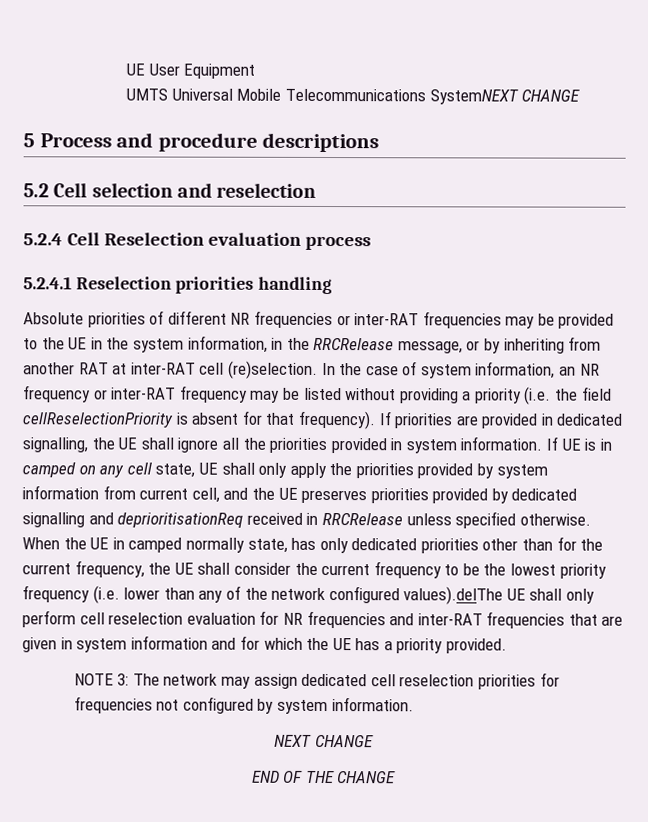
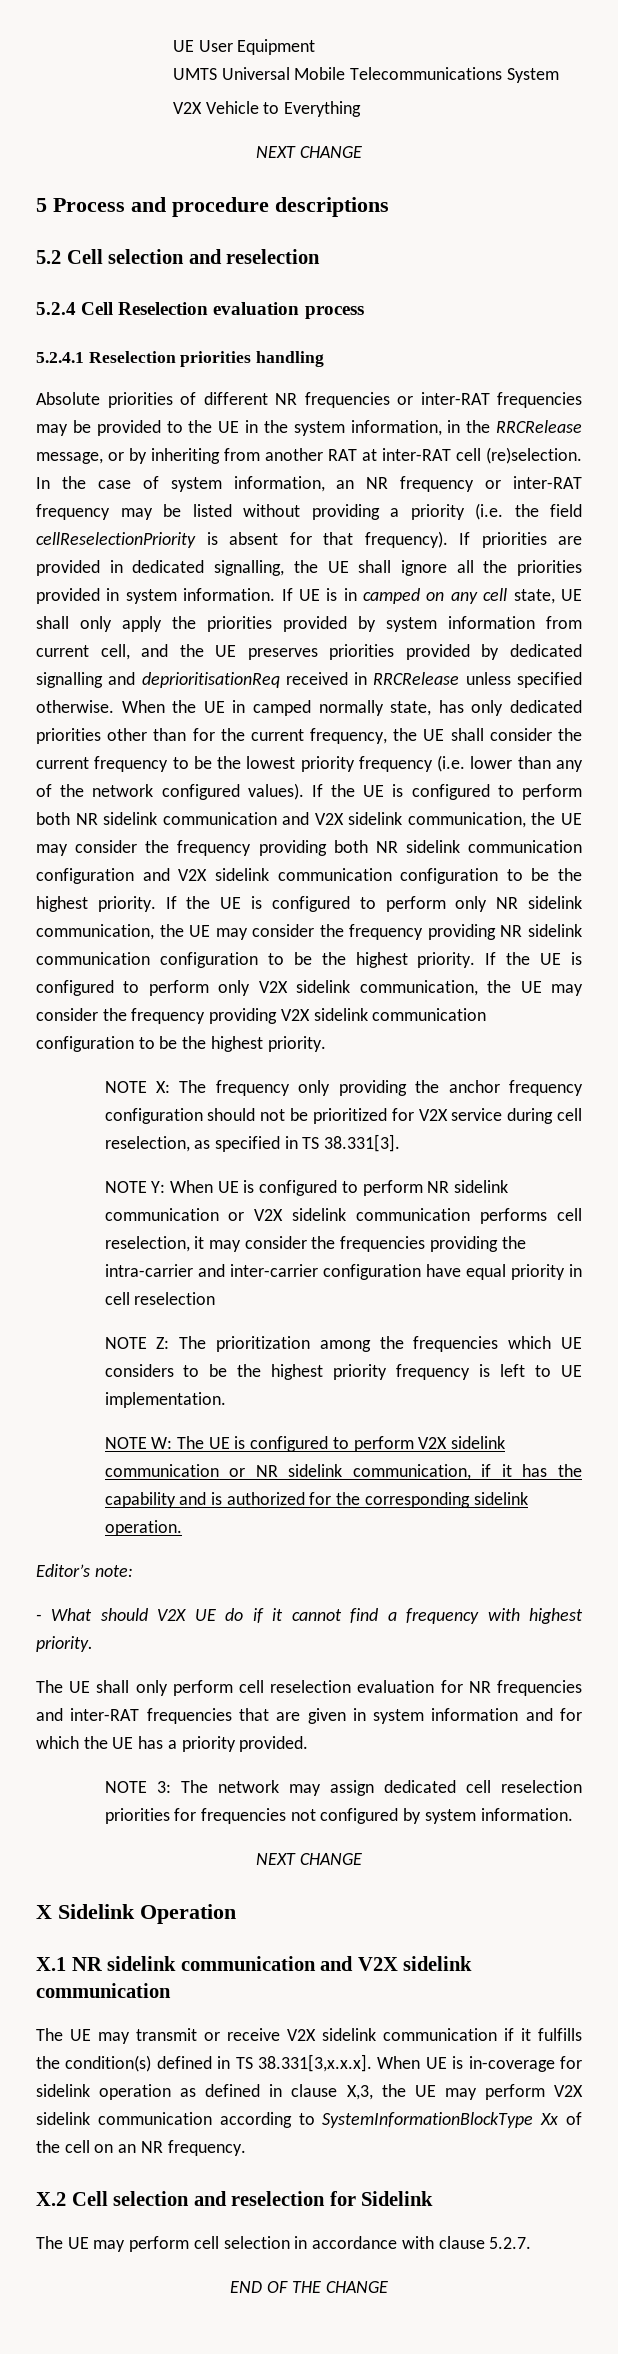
[429,89,519,105] SystemNEXT -> [506,68,559,83] [173,101,362,117] [256,146,297,158] System // V2X Vehicle to Everything // NEXT
[403,586,504,605] values).delThe -> [247,783,582,800] [36,812,582,828] [36,840,582,856] [36,868,582,884] [36,896,582,912] [36,924,582,940] [36,952,582,968] [36,980,583,996] [36,1008,487,1024] [36,1036,326,1052] [104,1080,583,1096] [104,1108,582,1124] [104,1134,401,1152] [104,1180,509,1196] [104,1208,582,1224] [104,1236,526,1252] [104,1264,582,1280] [104,1292,216,1305] [104,1336,583,1352] [104,1364,582,1380] [104,1392,226,1408] [104,1436,506,1452] [104,1464,583,1480] [104,1492,528,1508] [104,1520,182,1536] [36,1564,133,1577] [36,1608,583,1624] [36,1636,93,1652] [36,1680,63,1693] values). If the UE is configured to perform both NR sidelink communication and V2X sidelink communication, the UE may consider the frequency providing both NR sidelink communication configuration and V2X sidelink communication configuration to be the highest priority. If the UE is configured to perform only NR sidelink communication, the UE may consider the frequency providing NR sidelink communication configuration to be the highest priority. If the UE is configured to perform only V2X sidelink communication, the UE may consider the frequency providing V2X sidelink communication configuration to be the highest priority. // NOTE X: The frequency only providing the anchor frequency configuration should not be prioritized for V2X service during cell reselection, as specified in TS 38.331[3]. // NOTE Y: When UE is configured to perform NR sidelink communication or V2X sidelink communication performs cell reselection, it may consider the frequencies providing the intra-carrier and inter-carrier configuration have equal priority in cell reselection // NOTE Z: The prioritization among the frequencies which UE considers to be the highest priority frequency is left to UE implementation. // NOTE W: The UE is configured to perform V2X sidelink communication or NR sidelink communication, if it has the capability and is authorized for the corresponding sidelink operation. // Editor’s note: // - What should V2X UE do if it cannot find a frequency with highest priority. // The
(374, 741) none -> [36,1904,236,1924] [36,1956,473,1971] [36,1983,171,1998] [36,2028,582,2044] [36,2054,582,2072] [36,2084,583,2100] [36,2112,582,2128] [36,2140,246,2156] [36,2191,434,2206] [36,2236,532,2252] // X Sidelink Operation // X.1 NR sidelink communication and V2X sidelink communication // The UE may transmit or receive V2X sidelink communication if it fulfills the condition(s) defined in TS 38.331[3,x.x.x]. When UE is in-coverage for sidelink operation as defined in clause X,3, the UE may perform V2X sidelink communication according to SystemInformationBlockType Xx of the cell on an NR frequency. // X.2 Cell selection and reselection for Sidelink // The UE may perform cell selection in accordance with clause 5.2.7.

